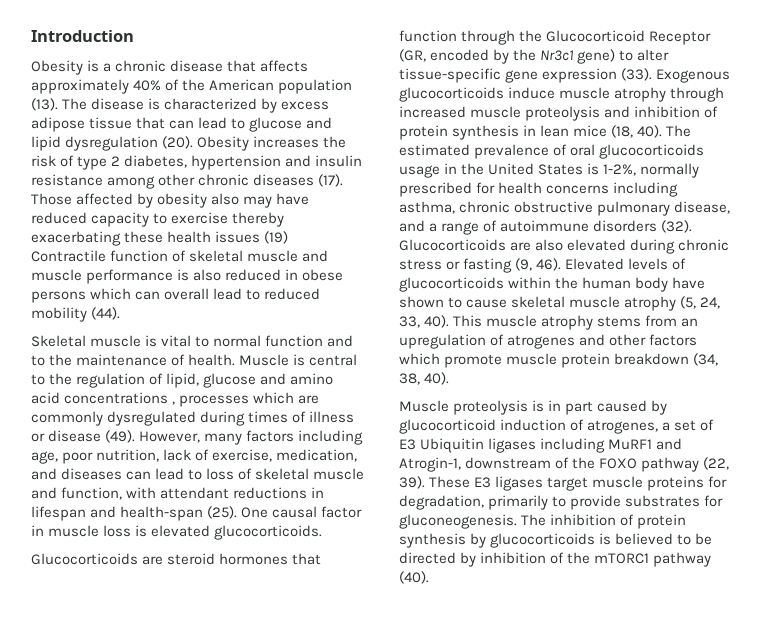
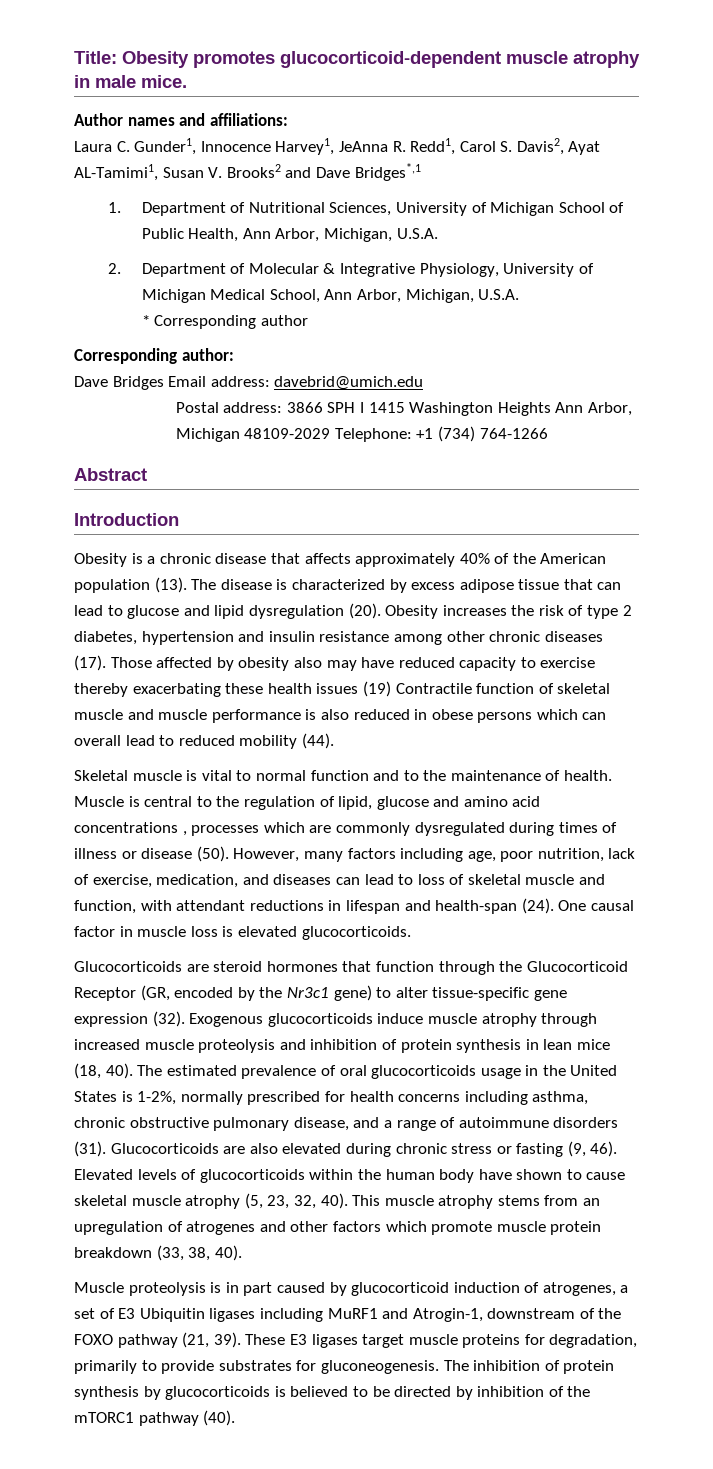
(31, 36) none -> [74,51,640,68] [74,75,187,88] [74,113,288,126] [74,138,601,155] [74,163,421,181] [107,202,625,216] [141,228,438,242] [107,263,594,277] [141,289,520,303] [141,315,308,329] [74,348,234,364] [74,376,424,390] [175,402,632,416] [175,426,548,442] [74,468,147,481] Title: Obesity promotes glucocorticoid-dependent muscle atrophy in male mice. // Author names and affiliations: // Laura C. Gunder1, Innocence Harvey1, JeAnna R. Redd1, Carol S. Davis2, Ayat AL-Tamimi1, Susan V. Brooks2 and Dave Bridges*,1 // 1. Department of Nutritional Sciences, University of Michigan School of Public Health, Ann Arbor, Michigan, U.S.A. // 2. Department of Molecular & Integrative Physiology, University of Michigan Medical School, Ann Arbor, Michigan, U.S.A. // * Corresponding author // Corresponding author: // Dave Bridges Email address: davebrid@umich.edu // Postal address: 3866 SPH I 1415 Washington Heights Ann Arbor, Michigan 48109-2029 Telephone: +1 (734) 764-1266 // Abstract //
[105,430,136,443] (49). -> [196,846,229,862] (50).
[207,506,238,519] (25). -> [521,898,554,914] (24).
[621,68,653,81] (33). -> [152,1011,185,1027] (32).
[661,220,693,233] (32). -> [74,1141,106,1157] (31).
[700,297,721,309] [399,316,420,328] 24, 33, -> [267,1195,316,1209] 23, 32,
[693,353,719,366] (34, -> [156,1245,184,1261] (33,
[703,457,730,470] (22, -> [182,1332,210,1348] (21,

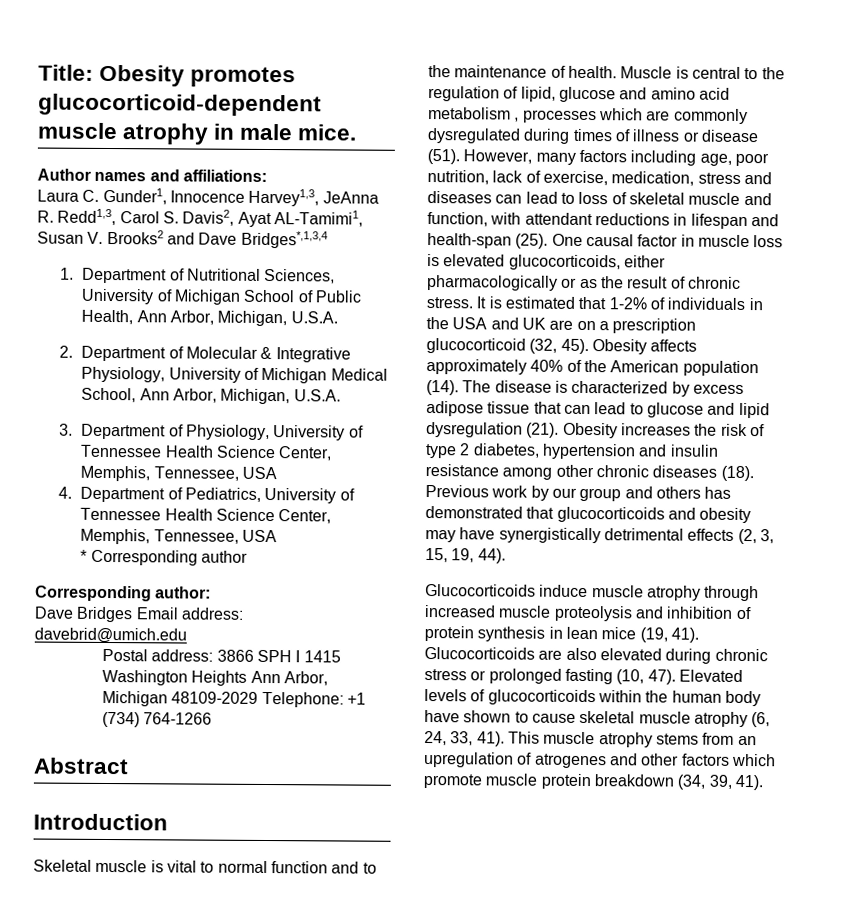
[275,138,335,155] Harvey1, -> [248,188,320,207] Harvey1,3,
[410,138,456,155] Redd1, -> [57,208,117,226] Redd1,3,
[354,163,421,181] Bridges*,1 -> [240,230,328,249] Bridges*,1,3,4
(520, 294) none -> [58,423,364,441] [80,444,333,461] [80,465,277,482] [57,486,355,504] [80,507,332,524] [80,528,277,545] // 3. Department of Physiology, University of Tennessee Health Science Center, Memphis, Tennessee, USA // 4. Department of Pediatrics, University of Tennessee Health Science Center, Memphis, Tennessee, USA
[74,553,607,567] [74,577,622,593] [74,603,632,619] [74,631,603,645] [74,655,596,671] [74,681,611,697] [74,709,607,723] [74,733,334,749] // Obesity is a chronic disease that affects approximately 40% of the American population (13). The disease is characterized by excess adipose tissue that can lead to glucose and lipid dysregulation (20). Obesity increases the risk of type 2 diabetes, hypertension and insulin resistance among other chronic diseases (17). Those affected by obesity also may have reduced capacity to exercise thereby exacerbating these health issues (19) Contractile function of skeletal muscle and muscle performance is also reduced in obese persons which can overall lead to reduced mobility (44). -> (168, 822) none
[74,822,178,833] concentrations -> [428,107,511,120] metabolism
[196,846,229,862] (50). -> [427,149,460,165] (51).
(239, 881) none -> [697,172,741,184] stress
[521,898,554,914] (24). -> [515,233,549,249] (25).
[301,926,411,940] [74,961,628,975] [74,985,567,1001] [74,1011,373,1027] glucocorticoids. // Glucocorticoids are steroid hormones that function through the Glucocorticoid Receptor (GR, encoded by the Nr3c1 gene) to alter tissue-specific gene expression (32). Exogenous glucocorticoids -> [508,254,666,271] [427,275,741,291] [426,296,763,311] [426,317,697,334] [426,338,698,355] [426,359,759,377] [426,380,744,397] [426,401,770,419] [426,422,765,439] [425,443,719,460] [425,463,754,482] [425,484,732,502] [425,505,752,524] [425,527,774,545] [425,547,506,564] [425,583,536,597] glucocorticoids, either pharmacologically or as the result of chronic stress. It is estimated that 1-2% of individuals in the USA and UK are on a prescription glucocorticoid (32, 45). Obesity affects approximately 40% of the American population (14). The disease is characterized by excess adipose tissue that can lead to glucose and lipid dysregulation (21). Obesity increases the risk of type 2 diabetes, hypertension and insulin resistance among other chronic diseases (18). Previous work by our group and others has demonstrated that glucocorticoids and obesity may have synergistically detrimental effects (2, 3, 15, 19, 44). // Glucocorticoids
[74,1063,618,1079] [74,1091,589,1105] [74,1117,619,1131] [74,1141,106,1157] (18, 40). The estimated prevalence of oral glucocorticoids usage in the United States is 1-2%, normally prescribed for health concerns including asthma, chronic obstructive pulmonary disease, and a range of autoimmune disorders (31). -> [639,627,699,643] (19, 41).
[516,1141,618,1157] fasting (9, 46). -> [488,668,676,685] prolonged fasting (10, 47).
[244,1193,348,1209] (5, 23, 32, 40). -> [751,712,771,728] [424,730,505,747] (6, 24, 33, 41).
[156,1245,242,1261] [74,1282,629,1296] [74,1308,622,1322] [74,1332,638,1348] [74,1360,615,1374] [74,1386,591,1400] [74,1410,236,1426] (33, 38, 40). // Muscle proteolysis is in part caused by glucocorticoid induction of atrogenes, a set of E3 Ubiquitin ligases including MuRF1 and Atrogin-1, downstream of the FOXO pathway (21, 39). These E3 ligases target muscle proteins for degradation, primarily to provide substrates for gluconeogenesis. The inhibition of protein synthesis by glucocorticoids is believed to be directed by inhibition of the mTORC1 pathway (40). -> [677,774,763,791] (34, 39, 41).

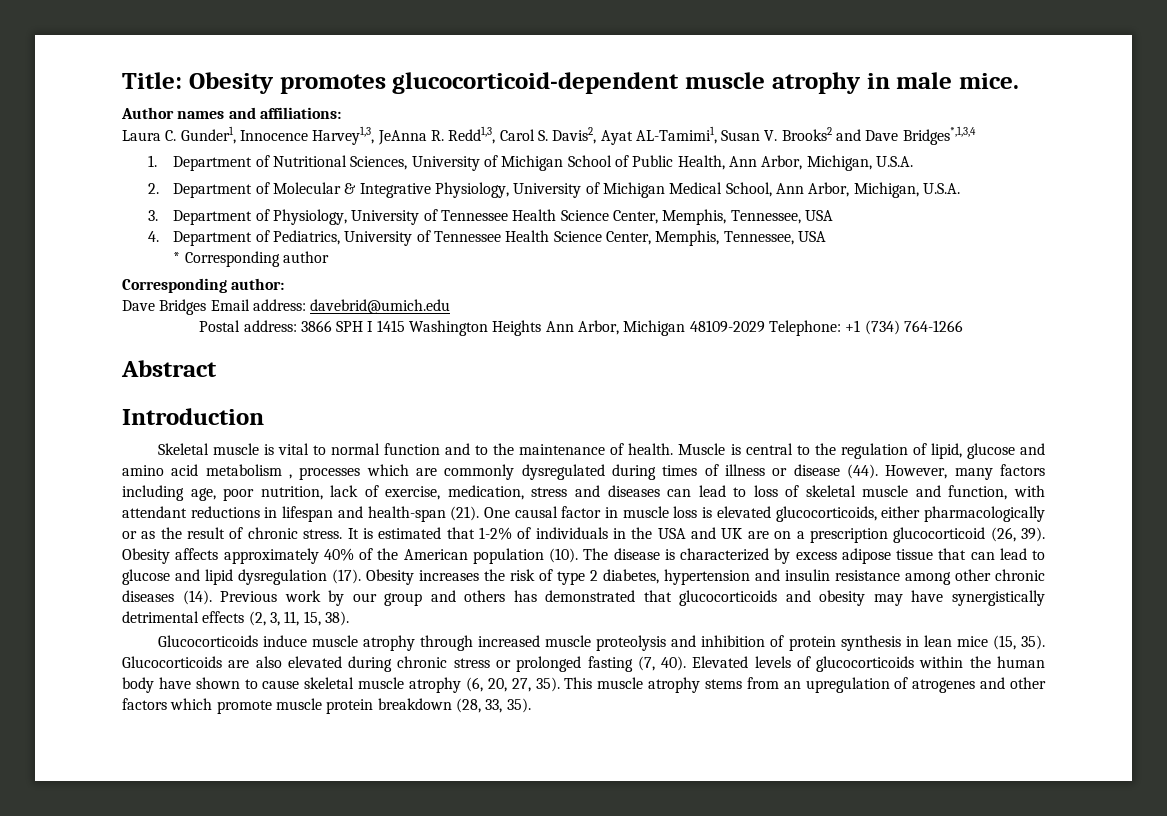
[427,149,460,165] (51). -> [847,464,879,479] (44).
[515,233,549,249] (25). -> [450,506,480,521] (21).
[529,338,589,355] (32, 45). -> [990,527,1046,542] (26, 39).
[426,380,459,396] (14). -> [549,548,578,563] (10).
[526,422,560,438] (21). -> [332,569,361,584] (17).
[720,465,754,482] (18). -> [182,590,212,605] (14).
[425,547,506,564] 15, 19, 44). -> [284,611,349,626] 11, 15, 38).
[639,627,699,643] (19, 41). -> [992,635,1046,650] (15, 35).
[616,669,676,685] (10, 47). -> [637,656,687,671] (7, 40).
[424,730,505,747] 24, 33, 41). -> [487,677,560,692] 20, 27, 35).
[677,774,763,791] (34, 39, 41). -> [455,698,531,713] (28, 33, 35).

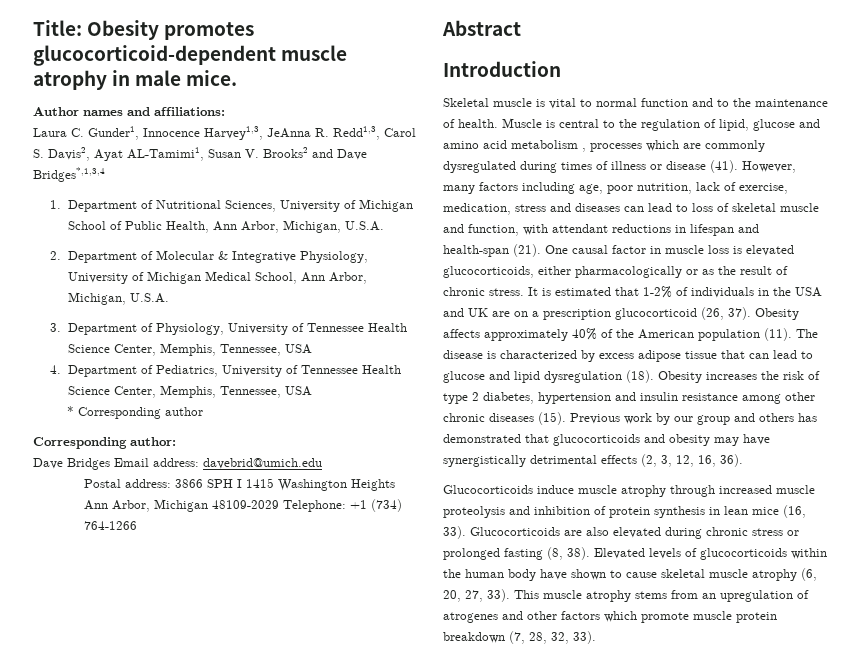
[847,464,879,479] (44). -> [710,160,738,173] (41).
[1021,527,1046,542] 39). -> [728,307,751,320] 37).
[549,548,578,563] (10). -> [764,328,792,341] (11).
[332,569,361,584] (17). -> [626,370,654,383] (18).
[182,590,212,605] (14). -> [538,412,566,425] (15).
[284,611,349,626] 11, 15, 38). -> [676,454,743,467] 12, 16, 36).
[992,635,1046,650] (15, 35). -> [783,505,806,518] [443,526,466,539] (16, 33).
[637,656,687,671] (7, 40). -> [547,547,590,560] (8, 38).
[535,677,560,692] 35). -> [487,589,510,602] 33).
[455,698,531,713] (28, 33, 35). -> [509,631,596,644] (7, 28, 32, 33).

